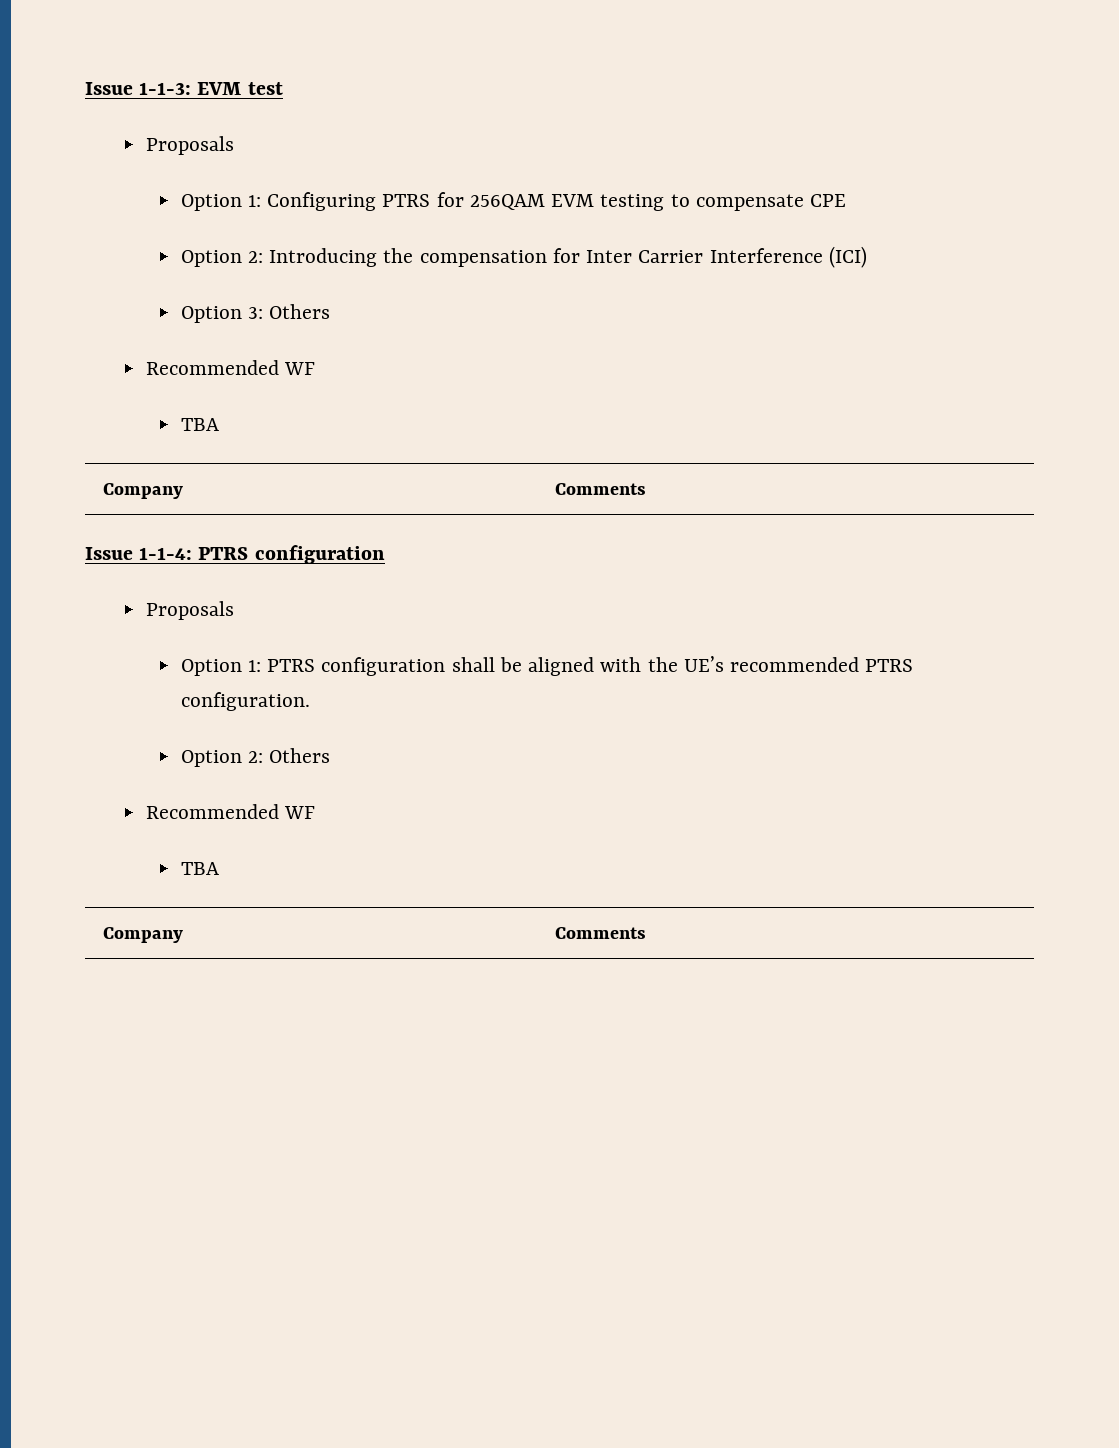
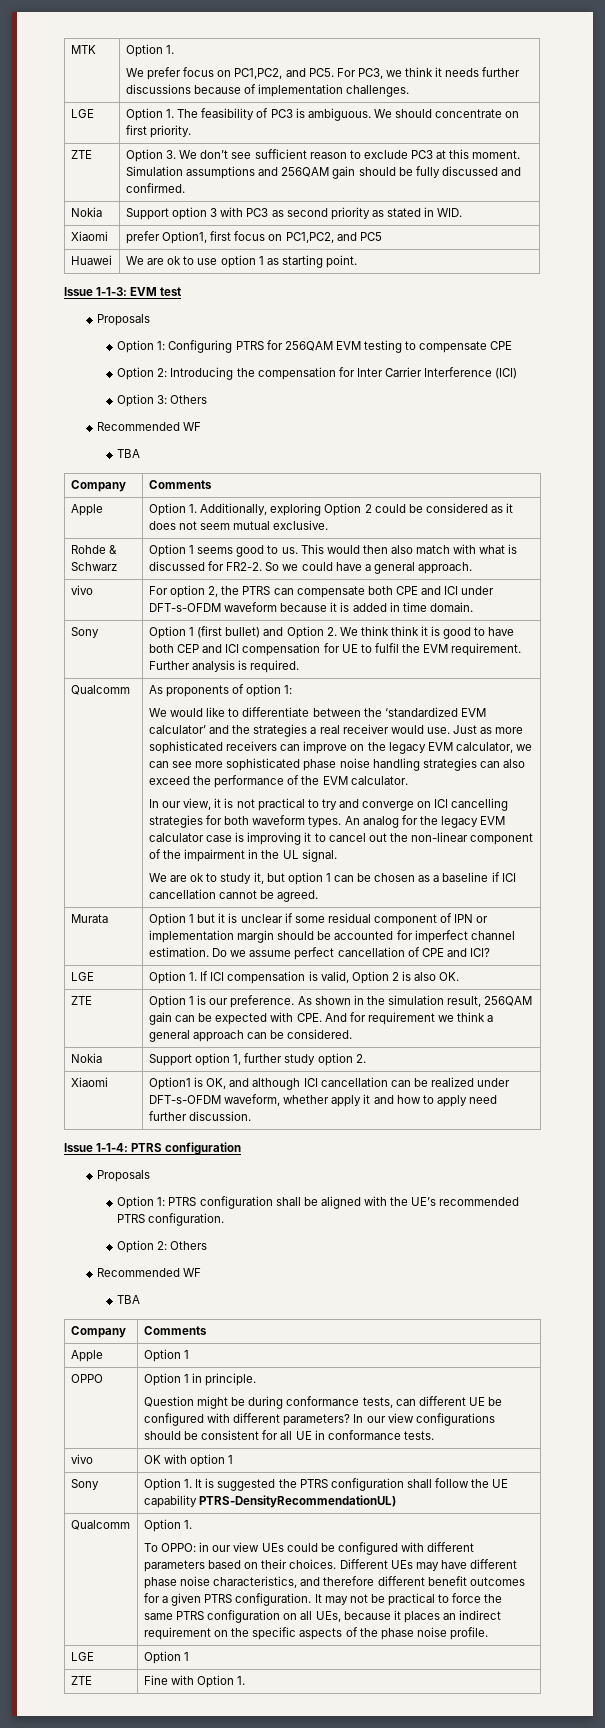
(85, 88) none -> [70,45,96,54] [125,44,175,57] [125,67,521,80] [125,84,410,97] [70,109,94,118] [125,108,520,121] [125,125,192,138] [70,150,92,159] [125,149,521,162] [125,166,521,179] [125,183,185,193] [70,207,102,217] [125,207,463,220] [70,231,108,241] [125,231,382,244] [70,255,112,265] [125,255,357,268] MTK | Option 1. // We prefer focus on PC1,PC2, and PC5. For PC3, we think it needs further discussions because of implementation challenges. // LGE | Option 1. The feasibility of PC3 is ambiguous. We should concentrate on first priority. // ZTE | Option 3. We don’t see sufficient reason to exclude PC3 at this moment. Simulation assumptions and 256QAM gain should be fully discussed and confirmed. // Nokia | Support option 3 with PC3 as second priority as stated in WID. // Xiaomi | prefer Option1, first focus on PC1,PC2, and PC5 // Huawei | We are ok to use option 1 as starting point. //
(647, 489) none -> [70,504,103,516] [148,503,514,516] [148,520,329,530] [70,545,118,554] [70,562,117,571] [148,544,518,557] [148,561,472,574] [70,585,93,595] [148,585,495,598] [148,602,473,612] [70,627,99,638] [148,626,515,639] [148,643,522,656] [148,660,300,673] [70,685,130,695] [148,684,293,697] [148,707,486,717] [148,724,524,737] [148,741,532,754] [148,758,525,771] [148,775,408,788] [148,798,509,811] [148,815,506,828] [148,832,534,845] [148,849,337,862] [148,872,516,885] [148,889,319,902] [70,914,108,923] [148,913,489,926] [148,930,515,943] [148,947,490,960] [70,972,94,981] [148,971,460,984] [70,996,92,1005] [148,995,533,1008] [148,1012,494,1025] [148,1029,353,1042] [70,1053,102,1063] [148,1053,366,1066] [70,1077,108,1087] [148,1077,511,1090] [148,1094,497,1107] [148,1111,252,1121] // Apple | Option 1. Additionally, exploring Option 2 could be considered as it does not seem mutual exclusive. // Rohde & Schwarz | Option 1 seems good to us. This would then also match with what is discussed for FR2-2. So we could have a general approach. // vivo | For option 2, the PTRS can compensate both CPE and ICI under DFT-s-OFDM waveform because it is added in time domain. // Sony | Option 1 (first bullet) and Option 2. We think think it is good to have both CEP and ICI compensation for UE to fulfil the EVM requirement. Further analysis is required. // Qualcomm | As proponents of option 1: // We would like to differentiate between the ‘standardized EVM calculator’ and the strategies a real receiver would use. Just as more sophisticated receivers can improve on the legacy EVM calculator, we can see more sophisticated phase noise handling strategies can also exceed the performance of the EVM calculator. // In our view, it is not practical to try and converge on ICI cancelling strategies for both waveform types. An analog for the legacy EVM calculator case is improving it to cancel out the non-linear component of the impairment in the UL signal. // We are ok to study it, but option 1 can be chosen as a baseline if ICI cancellation cannot be agreed. // Murata | Option 1 but it is unclear if some residual component of IPN or implementation margin should be accounted for imperfect channel estimation. Do we assume perfect cancellation of CPE and ICI? // LGE | Option 1. If ICI compensation is valid, Option 2 is also OK. // ZTE | Option 1 is our preference. As shown in the simulation result, 256QAM gain can be expected with CPE. And for requirement we think a general approach can be considered. // Nokia | Support option 1, further study option 2. // Xiaomi | Option1 is OK, and although ICI cancellation can be realized under DFT-s-OFDM waveform, whether apply it and how to apply need further discussion.
(647, 933) none -> [70,1350,103,1362] [143,1349,190,1362] [70,1374,103,1383] [143,1373,257,1386] [143,1396,502,1409] [143,1413,495,1426] [143,1430,434,1440] [70,1454,93,1464] [143,1454,234,1467] [70,1479,99,1490] [143,1478,509,1491] [143,1495,397,1508] [70,1520,130,1530] [143,1519,193,1532] [143,1542,475,1555] [143,1559,517,1572] [143,1576,525,1589] [143,1593,503,1606] [143,1610,502,1623] [143,1627,488,1640] [70,1652,94,1661] [143,1651,190,1664] [70,1676,92,1685] [143,1675,246,1688] // Apple | Option 1 // OPPO | Option 1 in principle. // Question might be during conformance tests, can different UE be configured with different parameters? In our view configurations should be consistent for all UE in conformance tests. // vivo | OK with option 1 // Sony | Option 1. It is suggested the PTRS configuration shall follow the UE capability PTRS-DensityRecommendationUL) // Qualcomm | Option 1. // To OPPO: in our view UEs could be configured with different parameters based on their choices. Different UEs may have different phase noise characteristics, and therefore different benefit outcomes for a given PTRS configuration. It may not be practical to force the same PTRS configuration on all UEs, because it places an indirect requirement on the specific aspects of the phase noise profile. // LGE | Option 1 // ZTE | Fine with Option 1.

